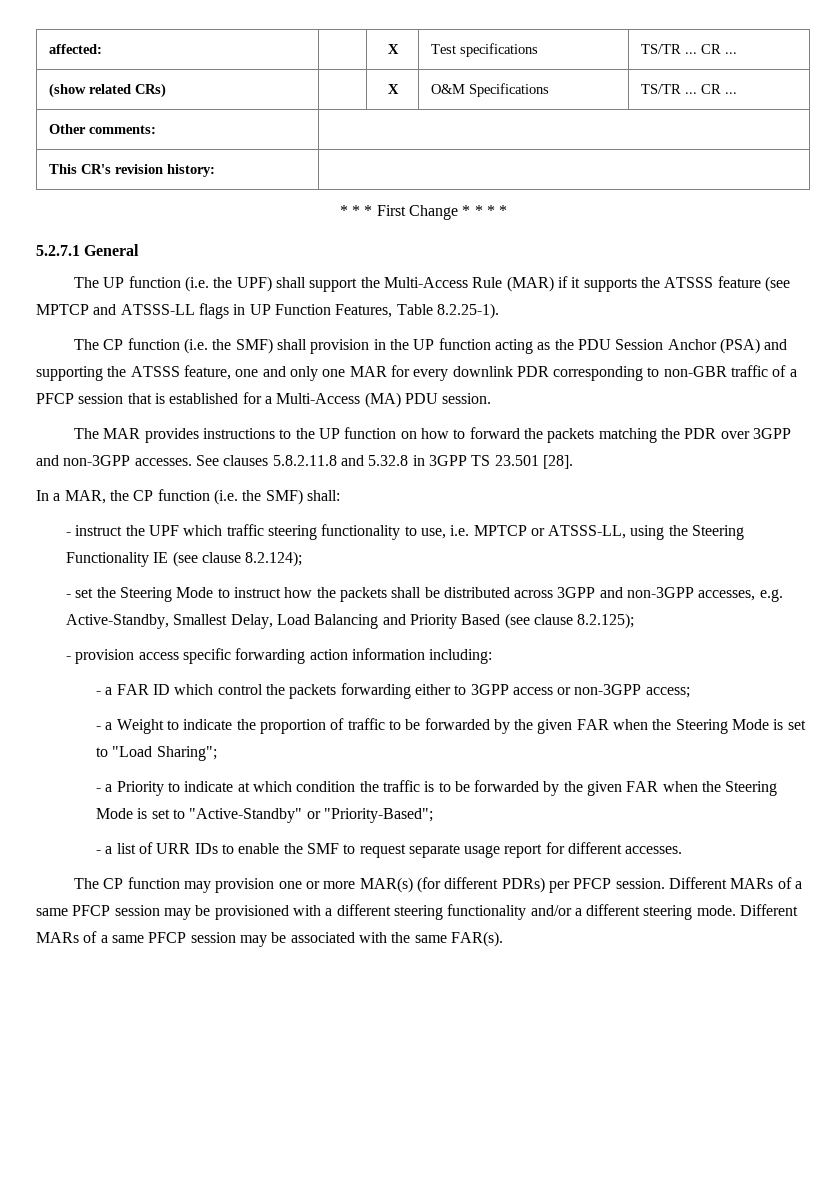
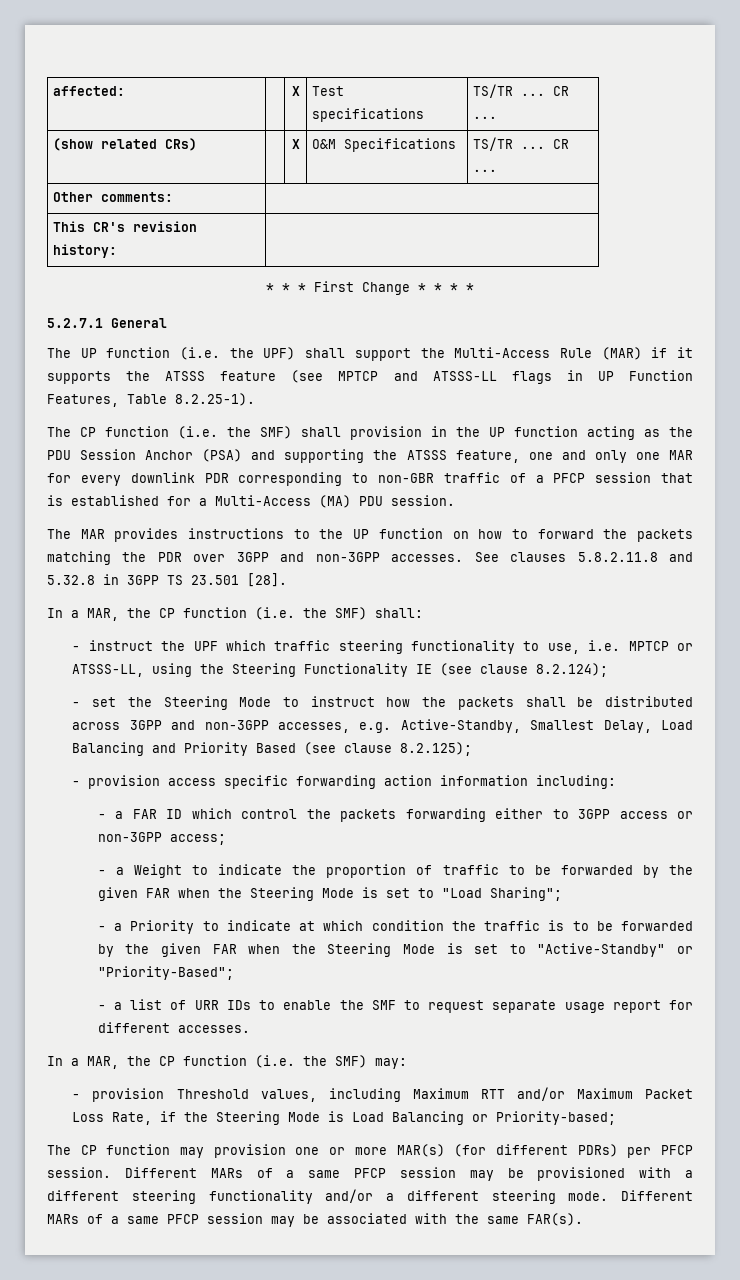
(683, 850) none -> [47,1055,407,1069] [72,1087,693,1102] [72,1111,617,1125] // In a MAR, the CP function (i.e. the SMF) may: // - provision Threshold values, including Maximum RTT and/or Maximum Packet Loss Rate, if the Steering Mode is Load Balancing or Priority-based;

